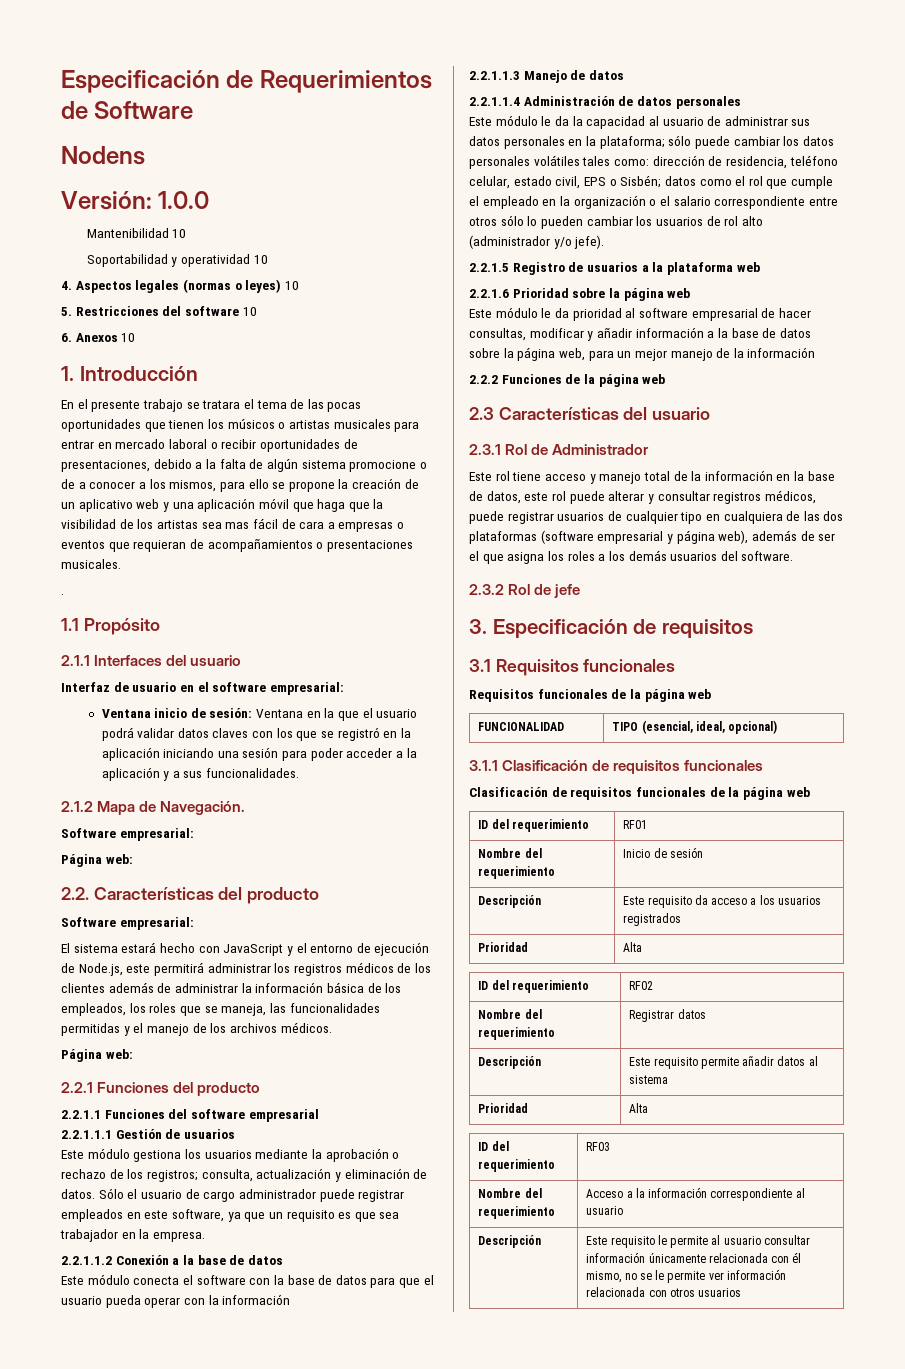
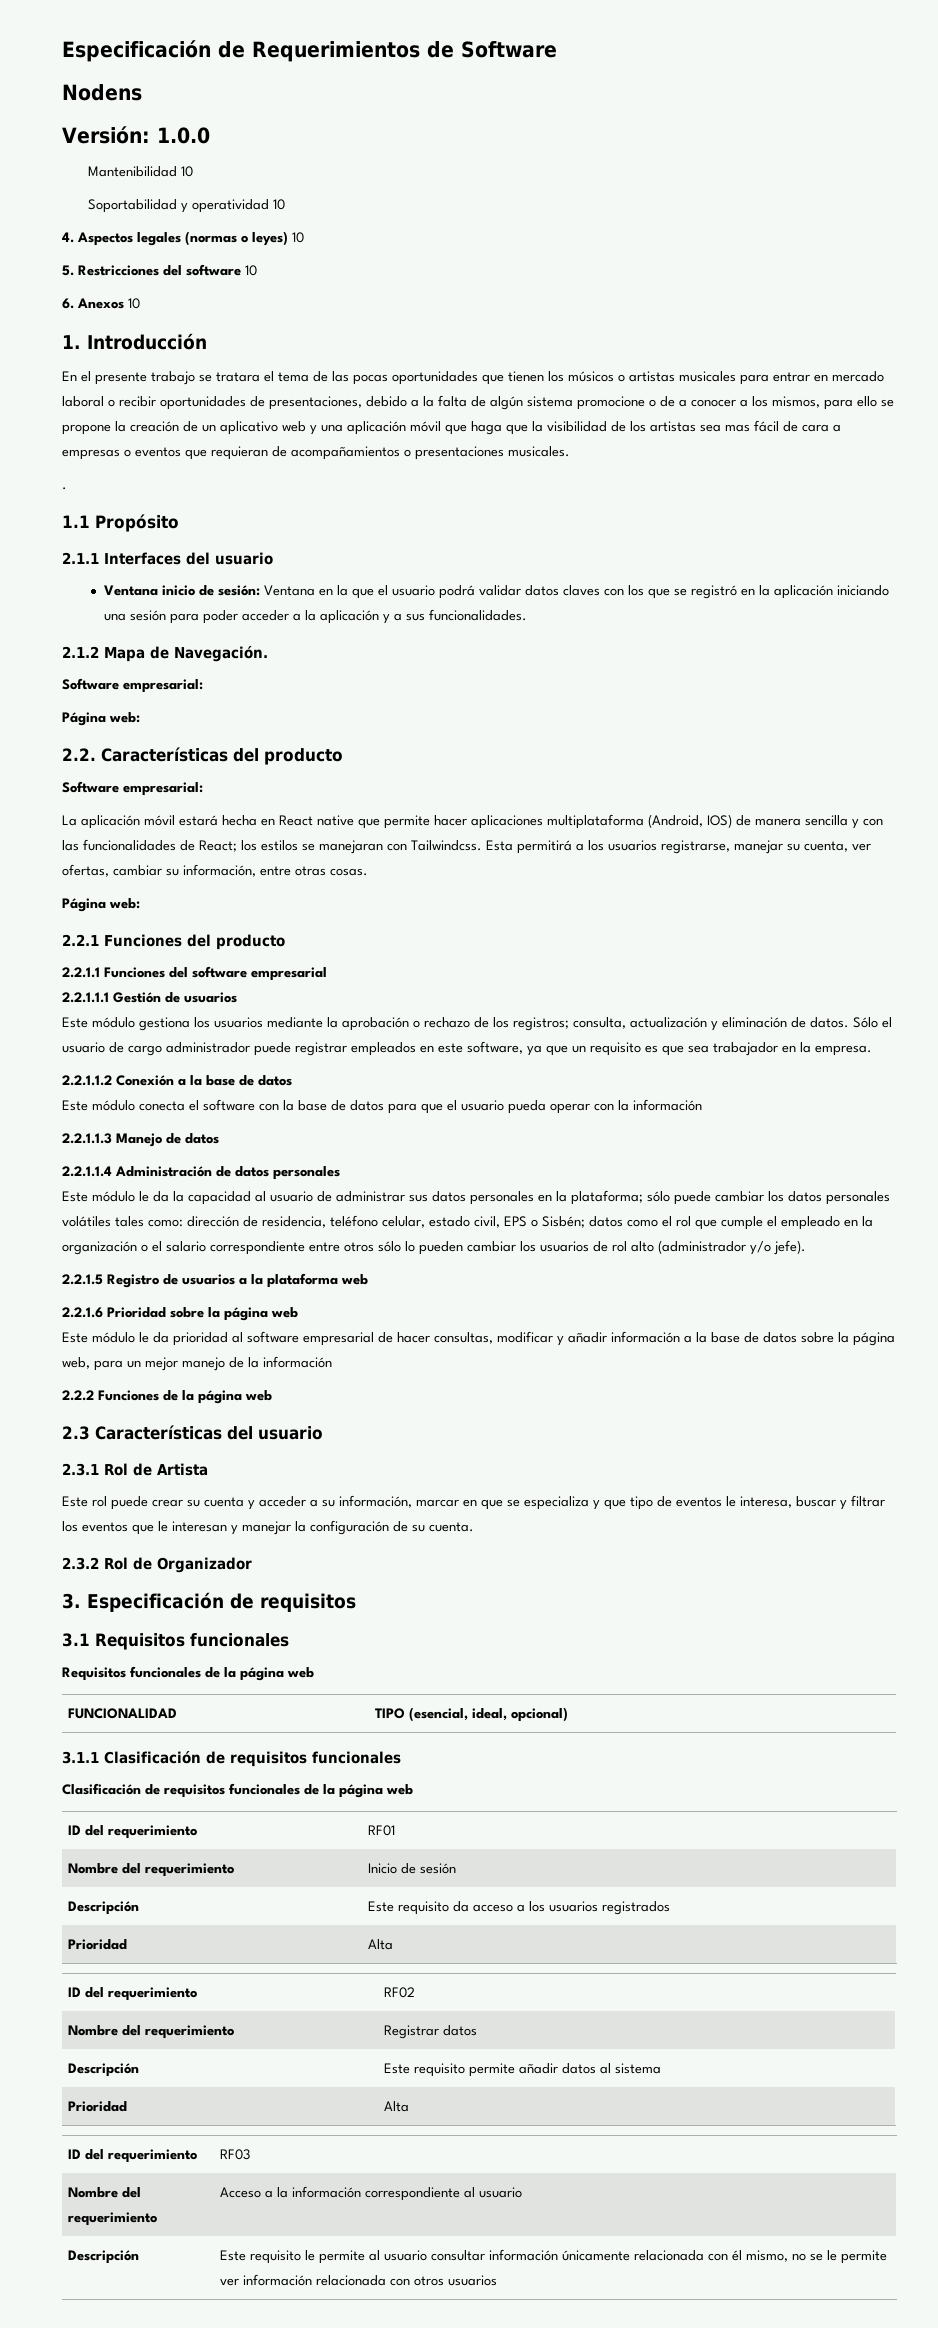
[61,682,344,695] // Interfaz de usuario en el software empresarial: -> (273, 558) none
[61,942,430,956] [61,962,431,976] [61,982,402,993] [61,1003,380,1016] [61,1022,332,1036] El sistema estará hecho con JavaScript y el entorno de ejecución de Node.js, este permitirá administrar los registros médicos de los clientes además de administrar la información básica de los empleados, los roles que se maneja, las funcionalidades permitidas y el manejo de los archivos médicos. -> [62,814,883,829] [62,839,871,854] [62,864,368,877] La aplicación móvil estará hecha en React native que permite hacer aplicaciones multiplataforma (Android, IOS) de manera sencilla y con las funcionalidades de React; los estilos se manejaran con Tailwindcss. Esta permitirá a los usuarios registrarse, manejar su cuenta, ver ofertas, cambiar su información, entre otras cosas.
[552,444,650,455] Administrador -> [157,1463,208,1476] Artista
[512,470,835,484] [469,490,816,504] [469,511,844,524] [469,530,836,544] [469,550,794,564] tiene acceso y manejo total de la información en la base de datos, este rol puede alterar y consultar registros médicos, puede registrar usuarios de cualquier tipo en cualquiera de las dos plataformas (software empresarial y página web), además de ser el que asigna los roles a los demás usuarios del software. -> [111,1495,885,1510] [62,1520,474,1535] puede crear su cuenta y acceder a su información, marcar en que se especializa y que tipo de eventos le interesa, buscar y filtrar los eventos que le interesan y manejar la configuración de su cuenta.
[554,584,581,598] jefe -> [157,1557,252,1573] Organizador

